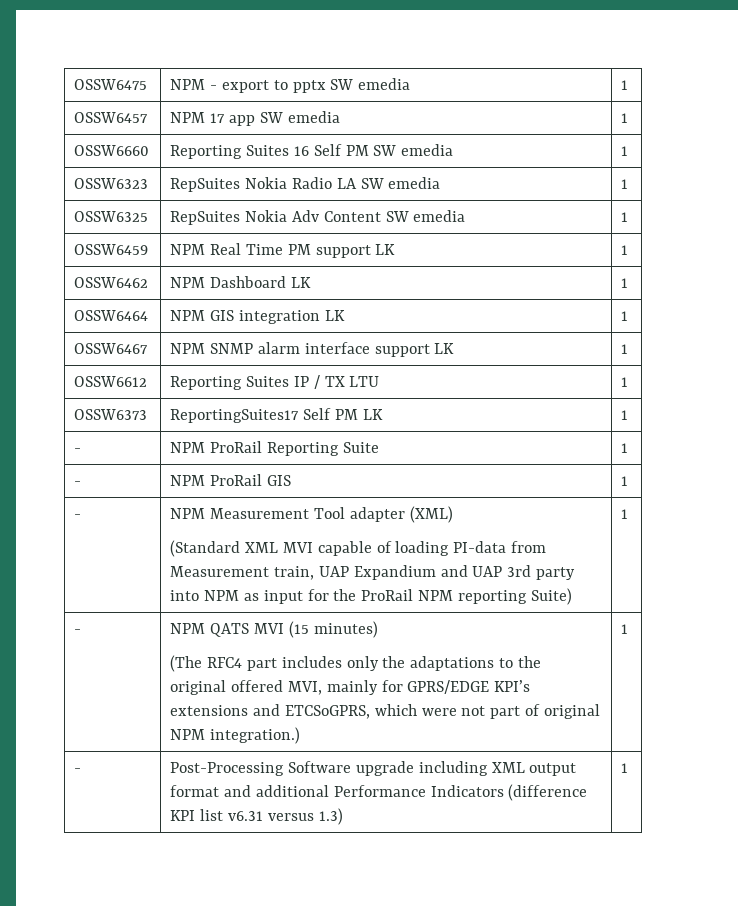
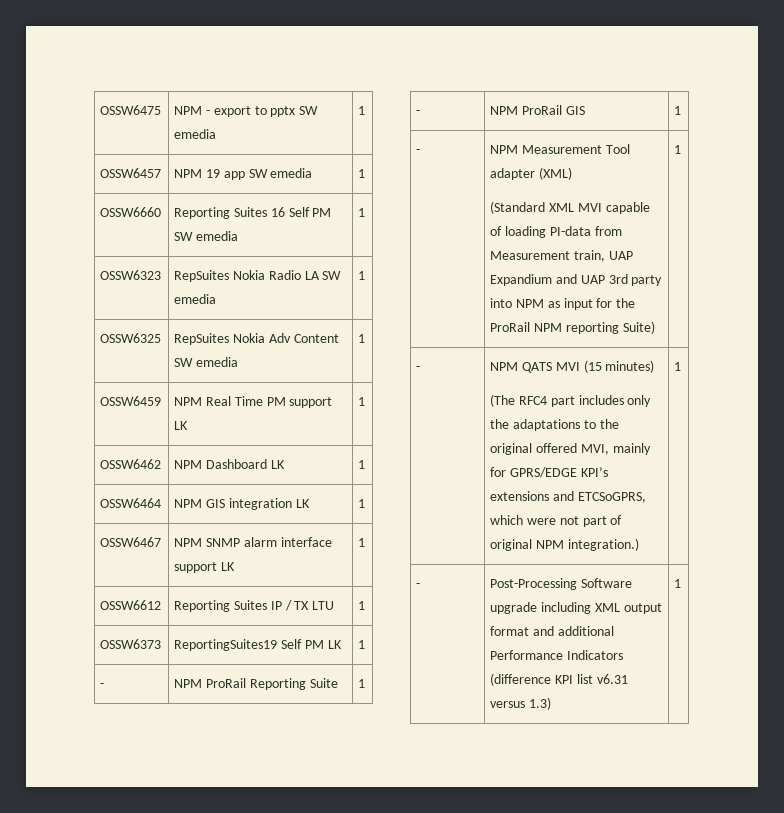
[210,113,226,123] 17 -> [206,169,221,178] 19
[170,409,300,423] ReportingSuites17 -> [174,639,278,651] ReportingSuites19

